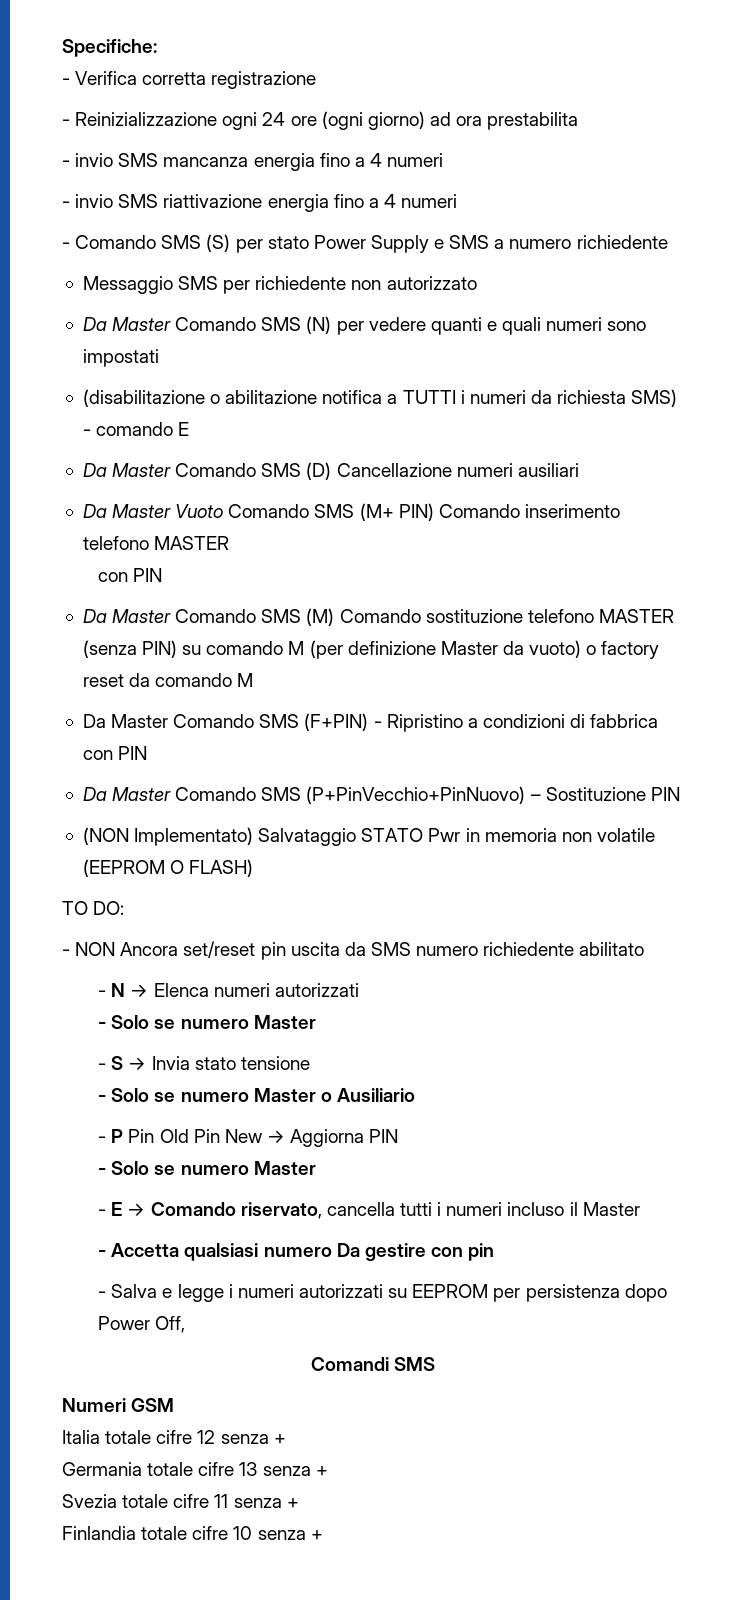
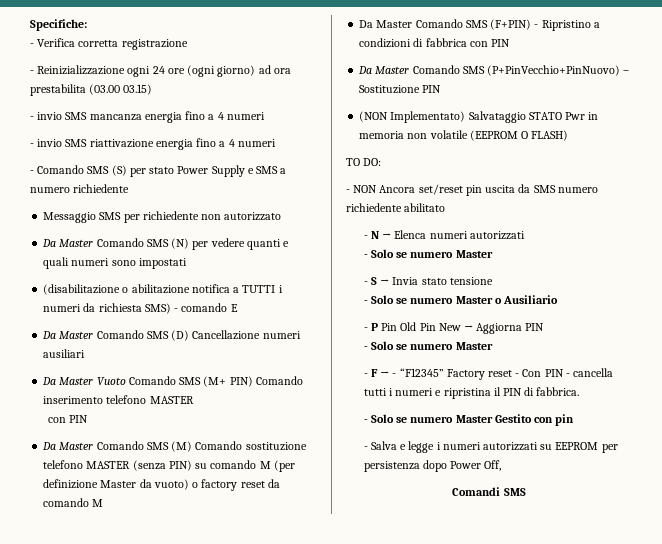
(579, 121) none -> [89,84,153,95] (03.00 03.15)
[111,1202,640,1219] [98,1243,426,1261] E → Comando riservato, cancella tutti i numeri incluso il Master // - Accetta qualsiasi numero Da gestire -> [370,368,614,380] [363,387,580,399] [363,414,532,423] F → - “F12345” Factory reset - Con PIN - cancella tutti i numeri e ripristina il PIN di fabbrica. // - Solo se numero Master Gestito
[62,1398,175,1412] [62,1430,286,1444] [62,1462,328,1476] [62,1494,299,1508] [62,1526,323,1540] // Numeri GSM // Italia totale cifre 12 senza + // Germania totale cifre 13 senza + // Svezia totale cifre 11 senza + // Finlandia totale cifre 10 senza + -> (526, 492) none

